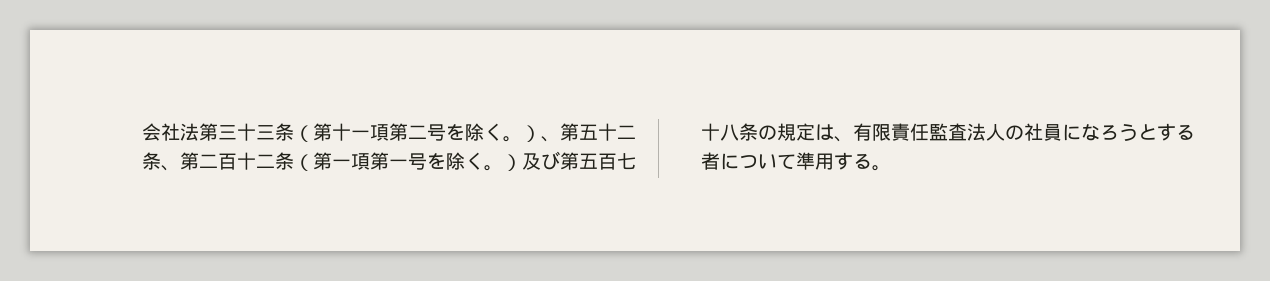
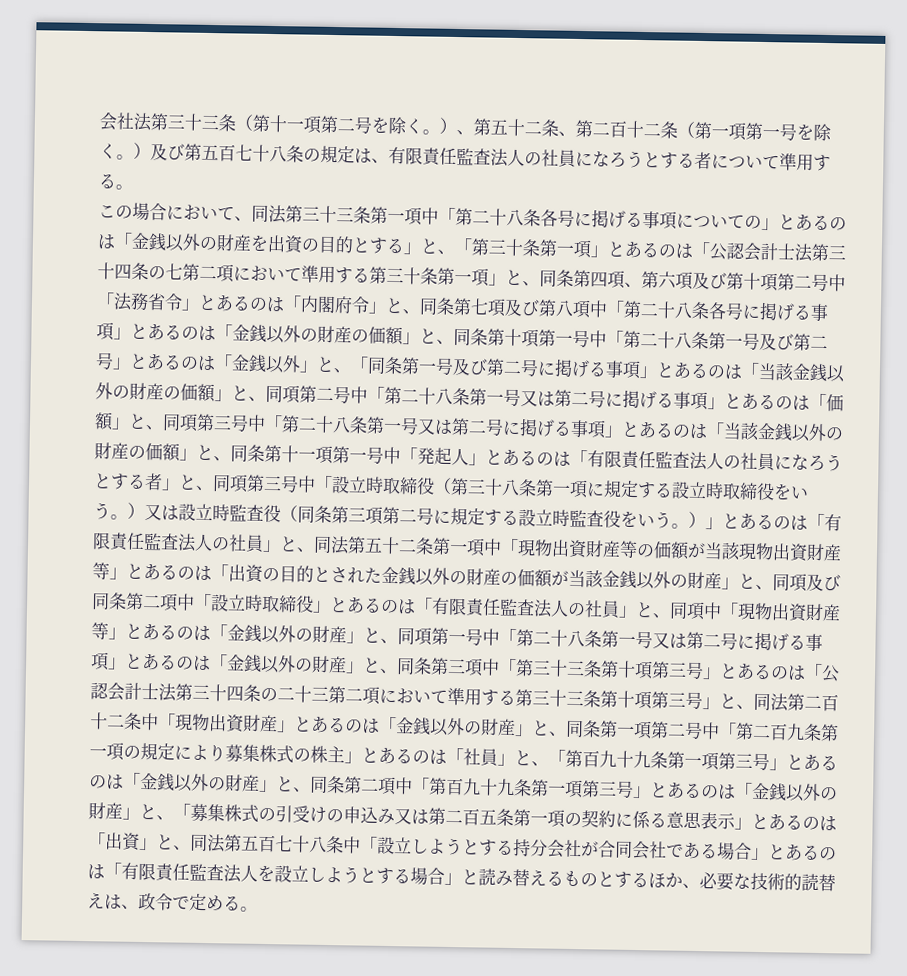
(892, 168) none -> [97,202,847,231] [96,232,846,262] [96,262,846,292] [95,292,829,322] [95,322,828,351] [94,352,846,383] [94,382,844,412] [93,412,844,442] [93,442,843,472] [92,472,809,501] [92,502,842,532] [91,532,842,562] [91,562,841,592] [90,592,841,622] [90,622,823,652] [89,652,840,683] [89,682,839,712] [89,712,839,742] [88,742,838,771] [88,772,838,802] [87,802,837,832] [87,832,837,861] [86,862,836,892] [86,892,258,912] // この場合において、同法第三十三条第一項中「第二十八条各号に掲げる事項についての」とあるのは「金銭以外の財産を出資の目的とする」と、「第三十条第一項」とあるのは「公認会計士法第三十四条の七第二項において準用する第三十条第一項」と、同条第四項、第六項及び第十項第二号中「法務省令」とあるのは「内閣府令」と、同条第七項及び第八項中「第二十八条各号に掲げる事項」とあるのは「金銭以外の財産の価額」と、同条第十項第一号中「第二十八条第一号及び第二号」とあるのは「金銭以外」と、「同条第一号及び第二号に掲げる事項」とあるのは「当該金銭以外の財産の価額」と、同項第二号中「第二十八条第一号又は第二号に掲げる事項」とあるのは「価額」と、同項第三号中「第二十八条第一号又は第二号に掲げる事項」とあるのは「当該金銭以外の財産の価額」と、同条第十一項第一号中「発起人」とあるのは「有限責任監査法人の社員になろうとする者」と、同項第三号中「設立時取締役（第三十八条第一項に規定する設立時取締役をいう。）又は設立時監査役（同条第三項第二号に規定する設立時監査役をいう。）」とあるのは「有限責任監査法人の社員」と、同法第五十二条第一項中「現物出資財産等の価額が当該現物出資財産等」とあるのは「出資の目的とされた金銭以外の財産の価額が当該金銭以外の財産」と、同項及び同条第二項中「設立時取締役」とあるのは「有限責任監査法人の社員」と、同項中「現物出資財産等」とあるのは「金銭以外の財産」と、同項第一号中「第二十八条第一号又は第二号に掲げる事項」とあるのは「金銭以外の財産」と、同条第三項中「第三十三条第十項第三号」とあるのは「公認会計士法第三十四条の二十三第二項において準用する第三十三条第十項第三号」と、同法第二百十二条中「現物出資財産」とあるのは「金銭以外の財産」と、同条第一項第二号中「第二百九条第一項の規定により募集株式の株主」とあるのは「社員」と、「第百九十九条第一項第三号」とあるのは「金銭以外の財産」と、同条第二項中「第百九十九条第一項第三号」とあるのは「金銭以外の財産」と、「募集株式の引受けの申込み又は第二百五条第一項の契約に係る意思表示」とあるのは「出資」と、同法第五百七十八条中「設立しようとする持分会社が合同会社である場合」とあるのは「有限責任監査法人を設立しようとする場合」と読み替えるものとするほか、必要な技術的読替えは、政令で定める。

